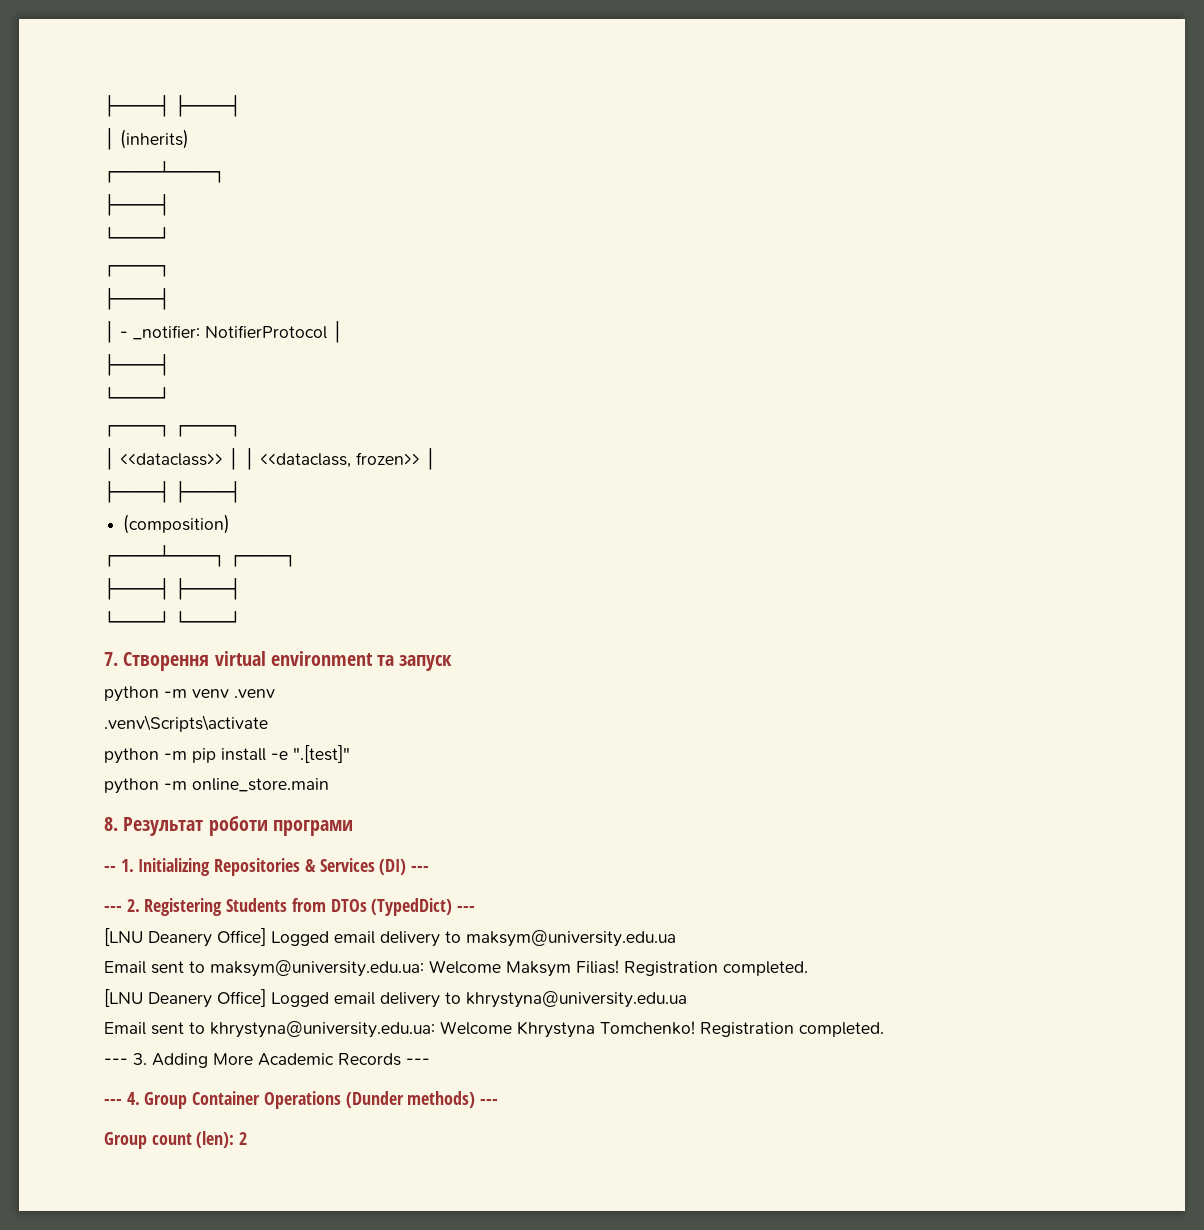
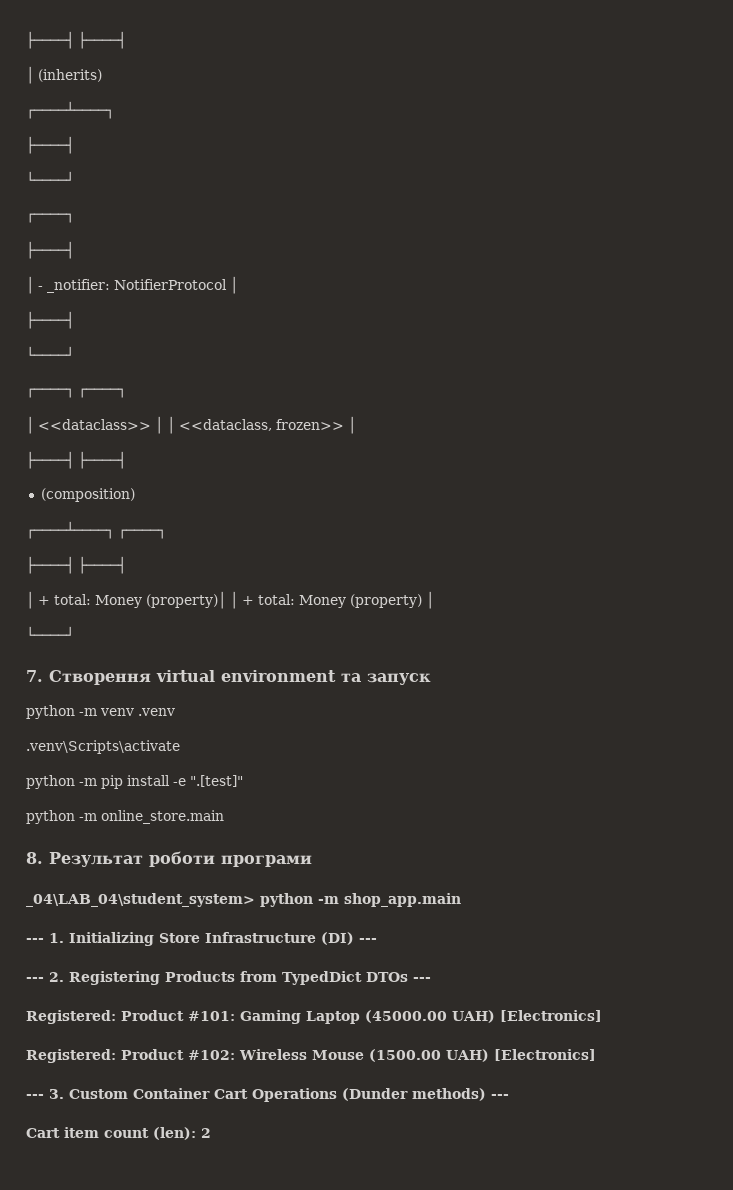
[104,611,170,628] └────┘ -> [26,591,434,609] │ + total: Money (property)│ │ + total: Money (property) │ //
[104,858,375,876] -- 1. Initializing Repositories & Services -> [26,893,461,907] [26,932,316,946] _04\LAB_04\student_system> python -m shop_app.main // --- 1. Initializing Store Infrastructure
[226,898,476,916] [104,928,676,947] [104,960,808,977] [104,989,687,1008] [104,1021,884,1038] [104,1053,430,1068] [104,1091,261,1109] Students from DTOs (TypedDict) --- // [LNU Deanery Office] Logged email delivery to maksym@university.edu.ua // Email sent to maksym@university.edu.ua: Welcome Maksym Filias! Registration completed. // [LNU Deanery Office] Logged email delivery to khrystyna@university.edu.ua // Email sent to khrystyna@university.edu.ua: Welcome Khrystyna Tomchenko! Registration completed. // --- 3. Adding More Academic Records --- // --- 4. Group Container -> [165,971,431,985] [26,1010,602,1024] [26,1049,596,1063] [26,1088,248,1099] Products from TypedDict DTOs --- // Registered: Product #101: Gaming Laptop (45000.00 UAH) [Electronics] // Registered: Product #102: Wireless Mouse (1500.00 UAH) [Electronics] // --- 3. Custom Container Cart
[104,1132,147,1149] Group -> [26,1127,99,1138] Cart item

